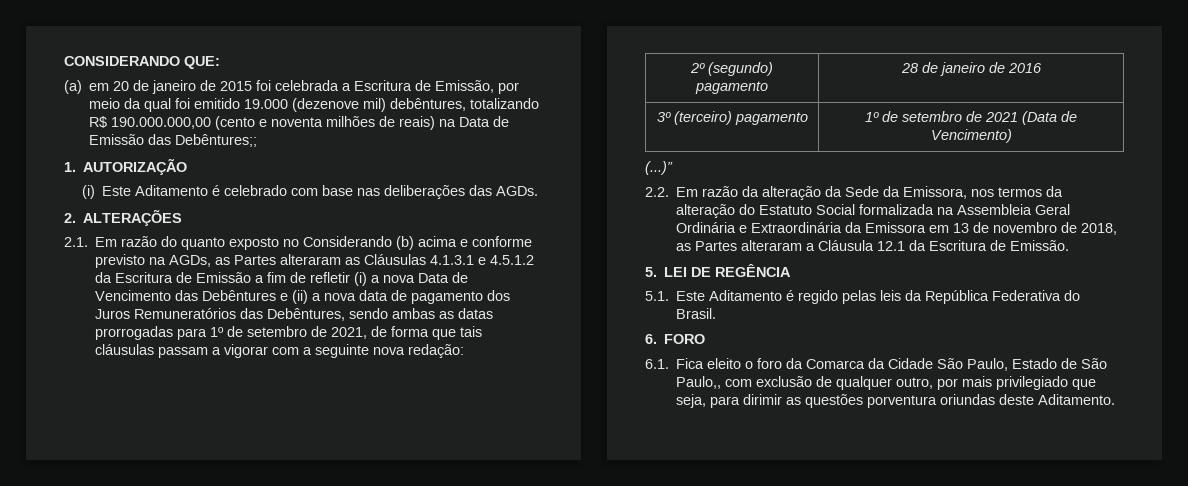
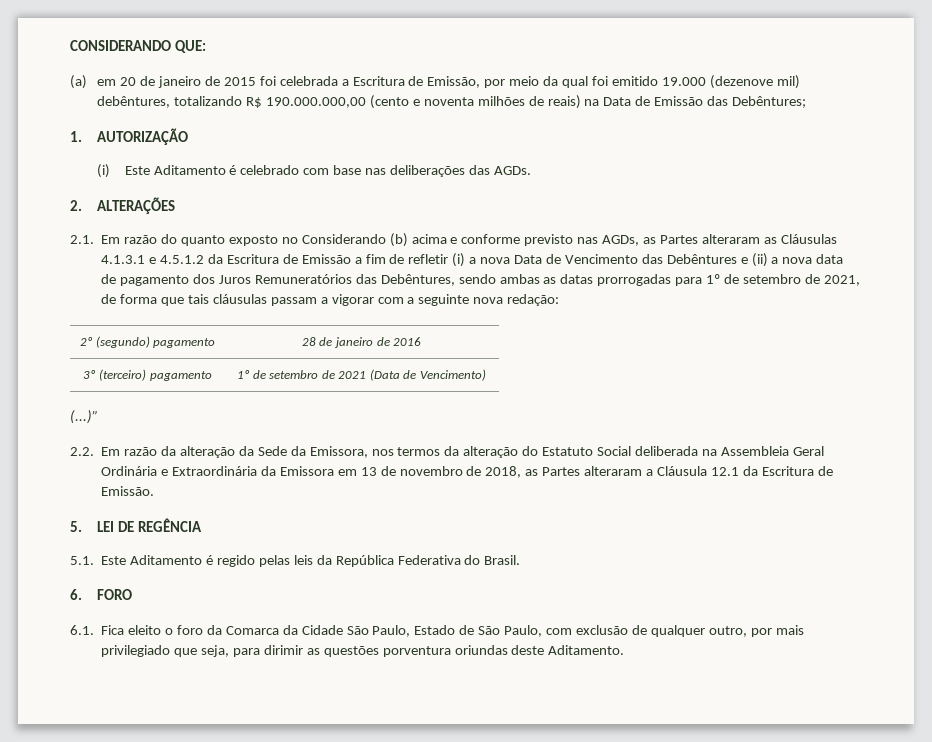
[175,134,258,147] Debêntures;; -> [732,96,807,108] Debêntures;
[149,257,167,265] na -> [577,237,599,244] nas
[859,204,935,215] formalizada -> [634,446,698,456] deliberada
[676,376,722,389] Paulo,, -> [504,625,543,637] Paulo,

